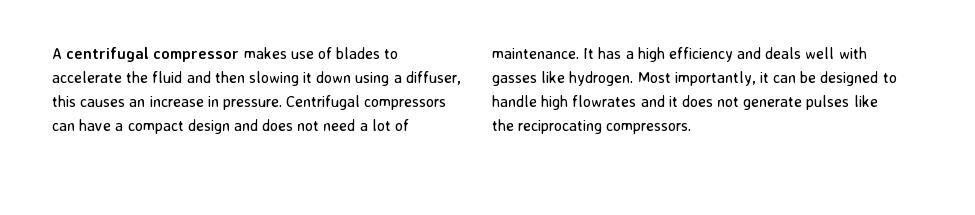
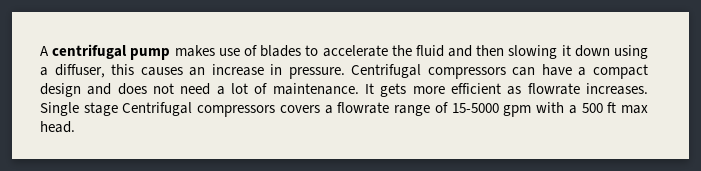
[153,51,240,62] compressor -> [130,48,171,60] pump
[598,47,867,62] [492,71,897,86] [492,95,878,110] [492,119,692,134] has a high efficiency and deals well with gasses like hydrogen. Most importantly, it can be designed to handle high flowrates and it does not generate pulses like the reciprocating compressors. -> [380,83,648,97] [40,102,649,117] [40,121,75,133] gets more efficient as flowrate increases. Single stage Centrifugal compressors covers a flowrate range of 15-5000 gpm with a 500 ft max head.

